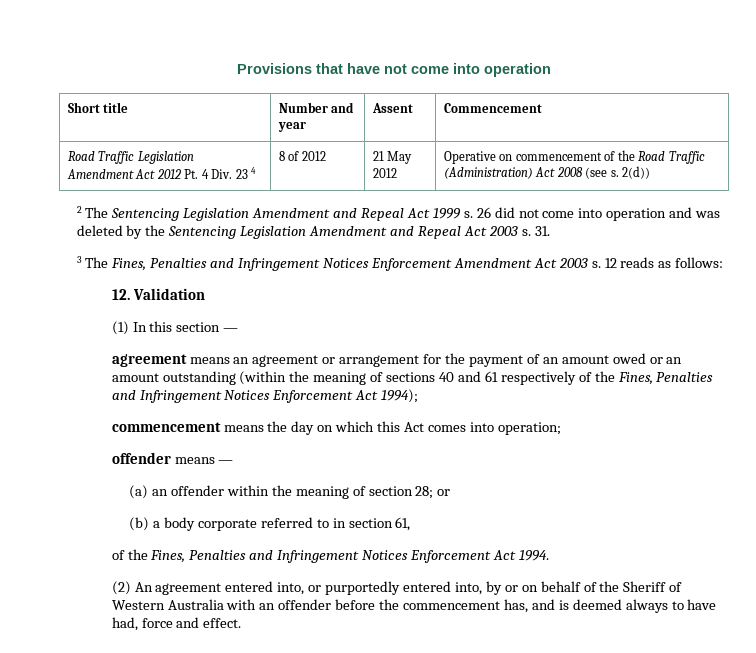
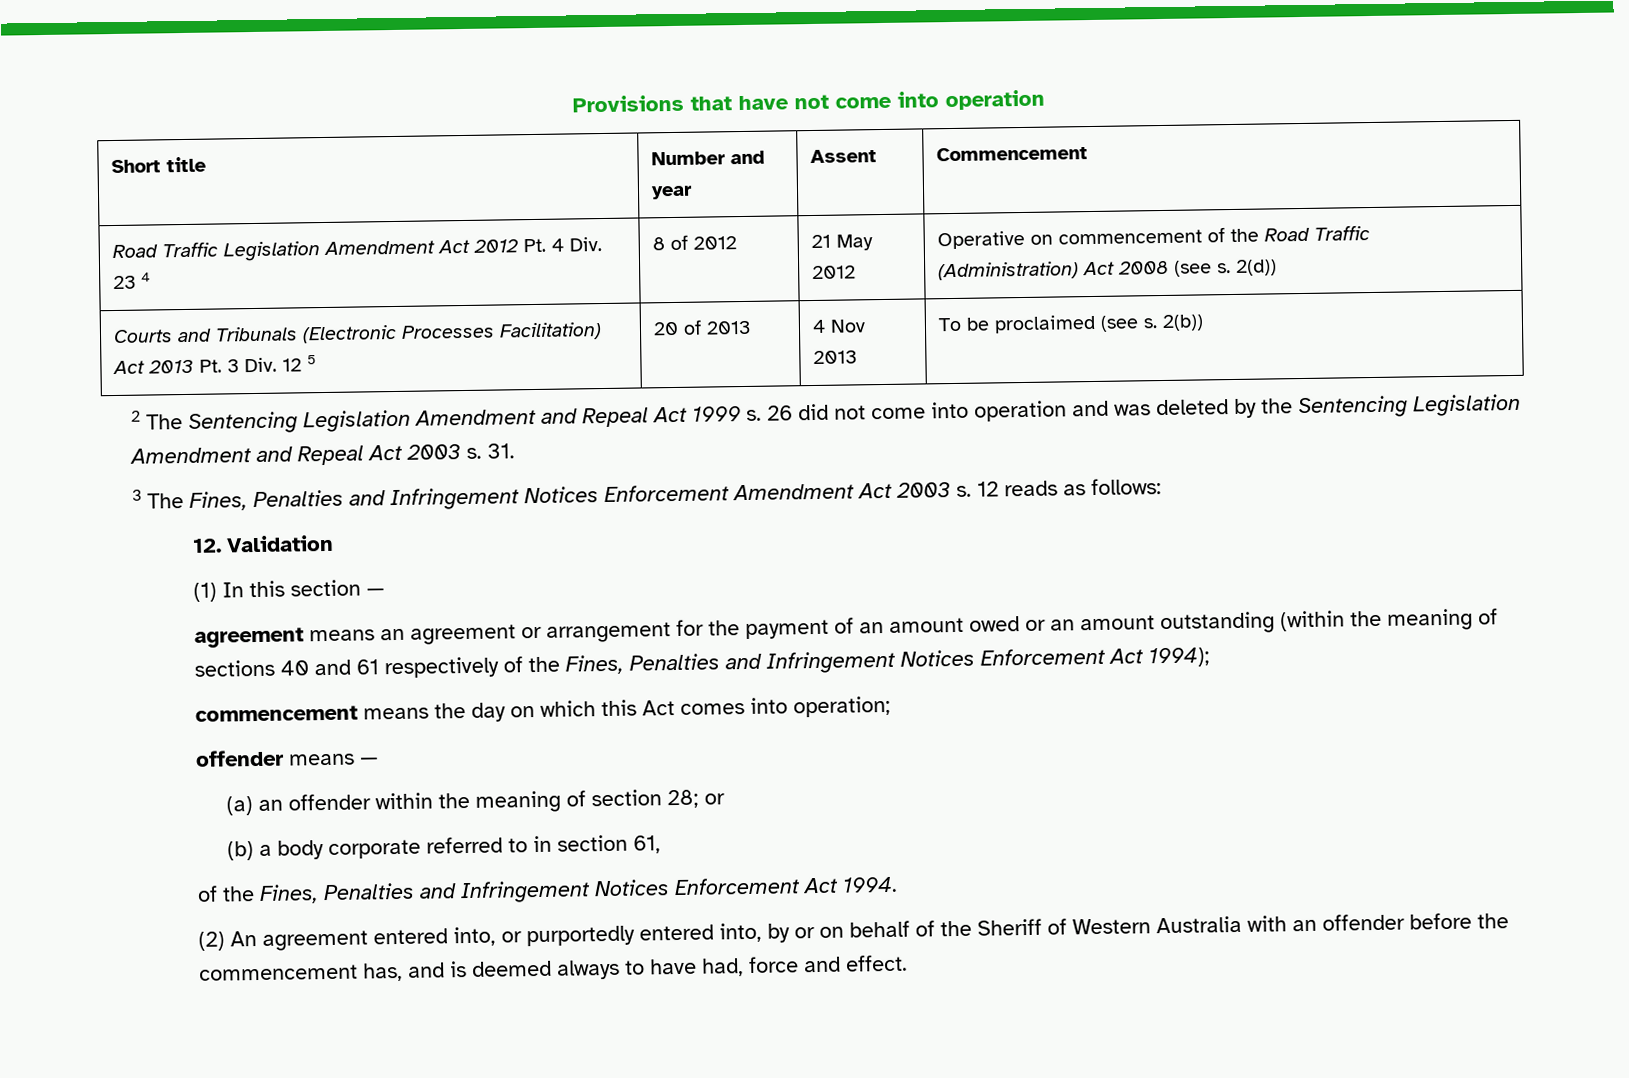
(651, 172) none -> [113,322,603,344] [112,355,317,375] [653,319,752,336] [812,319,867,333] [813,350,858,364] [938,314,1205,334] // Courts and Tribunals (Electronic Processes Facilitation) Act 2013 Pt. 3 Div. 12 5 | 20 of 2013 | 4 Nov 2013 | To be proclaimed (see s. 2(b))

